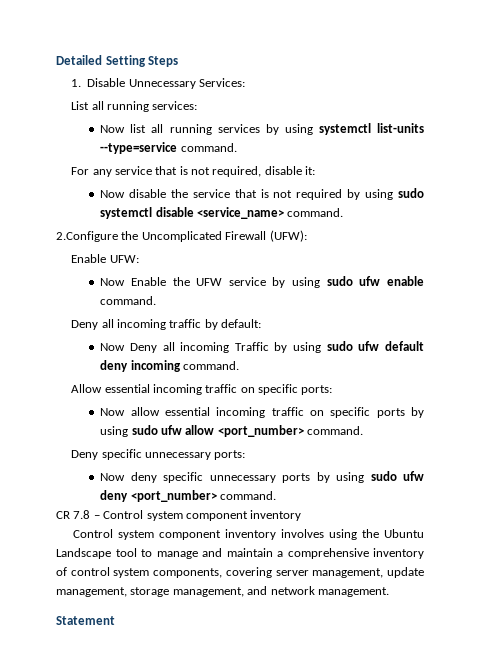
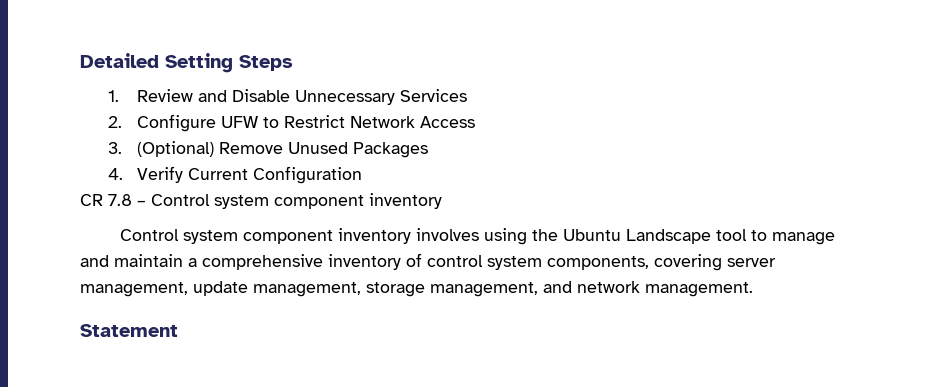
[87,78,246,89] [71,101,198,112] [100,123,424,135] [100,142,237,154] [71,166,316,177] [100,188,424,200] [100,207,344,219] [56,230,307,242] [71,254,139,263] [100,276,424,288] [100,296,157,305] [71,319,262,330] [100,341,424,353] [100,360,239,372] [71,384,333,395] [100,407,424,418] [100,425,364,437] [71,449,246,460] [100,471,424,483] [100,490,276,502] Disable Unnecessary Services: // List all running services: // Now list all running services by using systemctl list-units --type=service command. // For any service that is not required, disable it: // Now disable the service that is not required by using sudo systemctl disable <service_name> command. // 2.Configure the Uncomplicated Firewall (UFW): // Enable UFW: // Now Enable the UFW service by using sudo ufw enable command. // Deny all incoming traffic by default: // Now Deny all incoming Traffic by using sudo ufw default deny incoming command. // Allow essential incoming traffic on specific ports: // Now allow essential incoming traffic on specific ports by using sudo ufw allow <port_number> command. // Deny specific unnecessary ports: // Now deny specific unnecessary ports by using sudo ufw deny <port_number> command. -> [136,89,467,105] [108,114,475,132] [108,141,428,158] [108,166,362,184] Review and Disable Unnecessary Services // 2. Configure UFW to Restrict Network Access // 3. (Optional) Remove Unused Packages // 4. Verify Current Configuration

